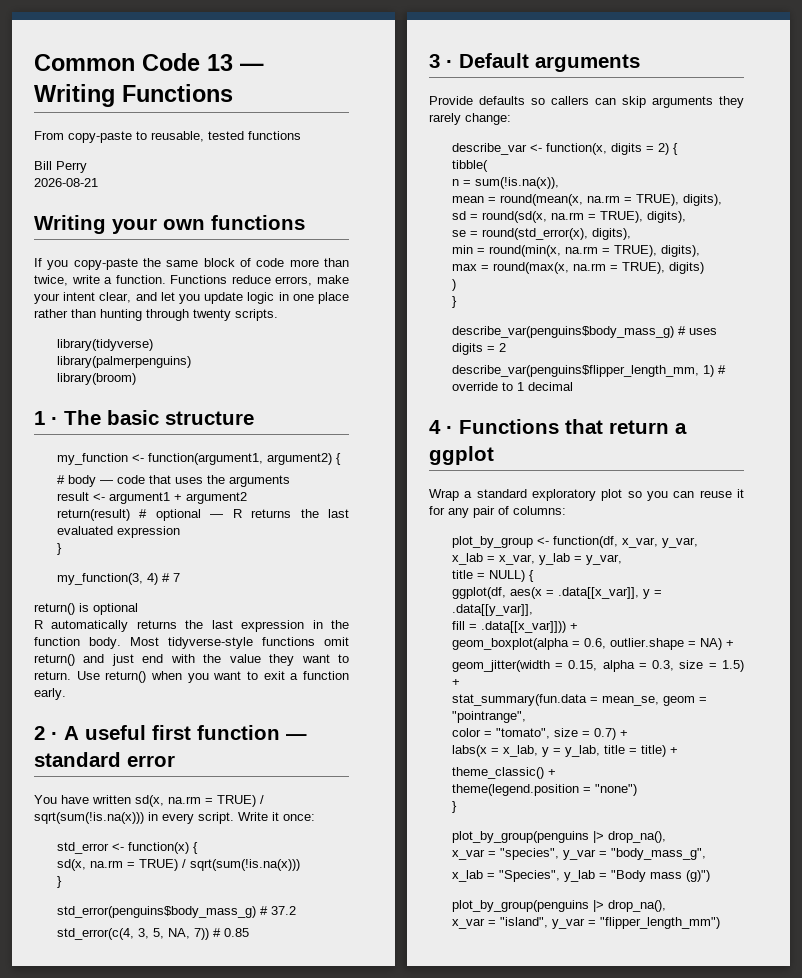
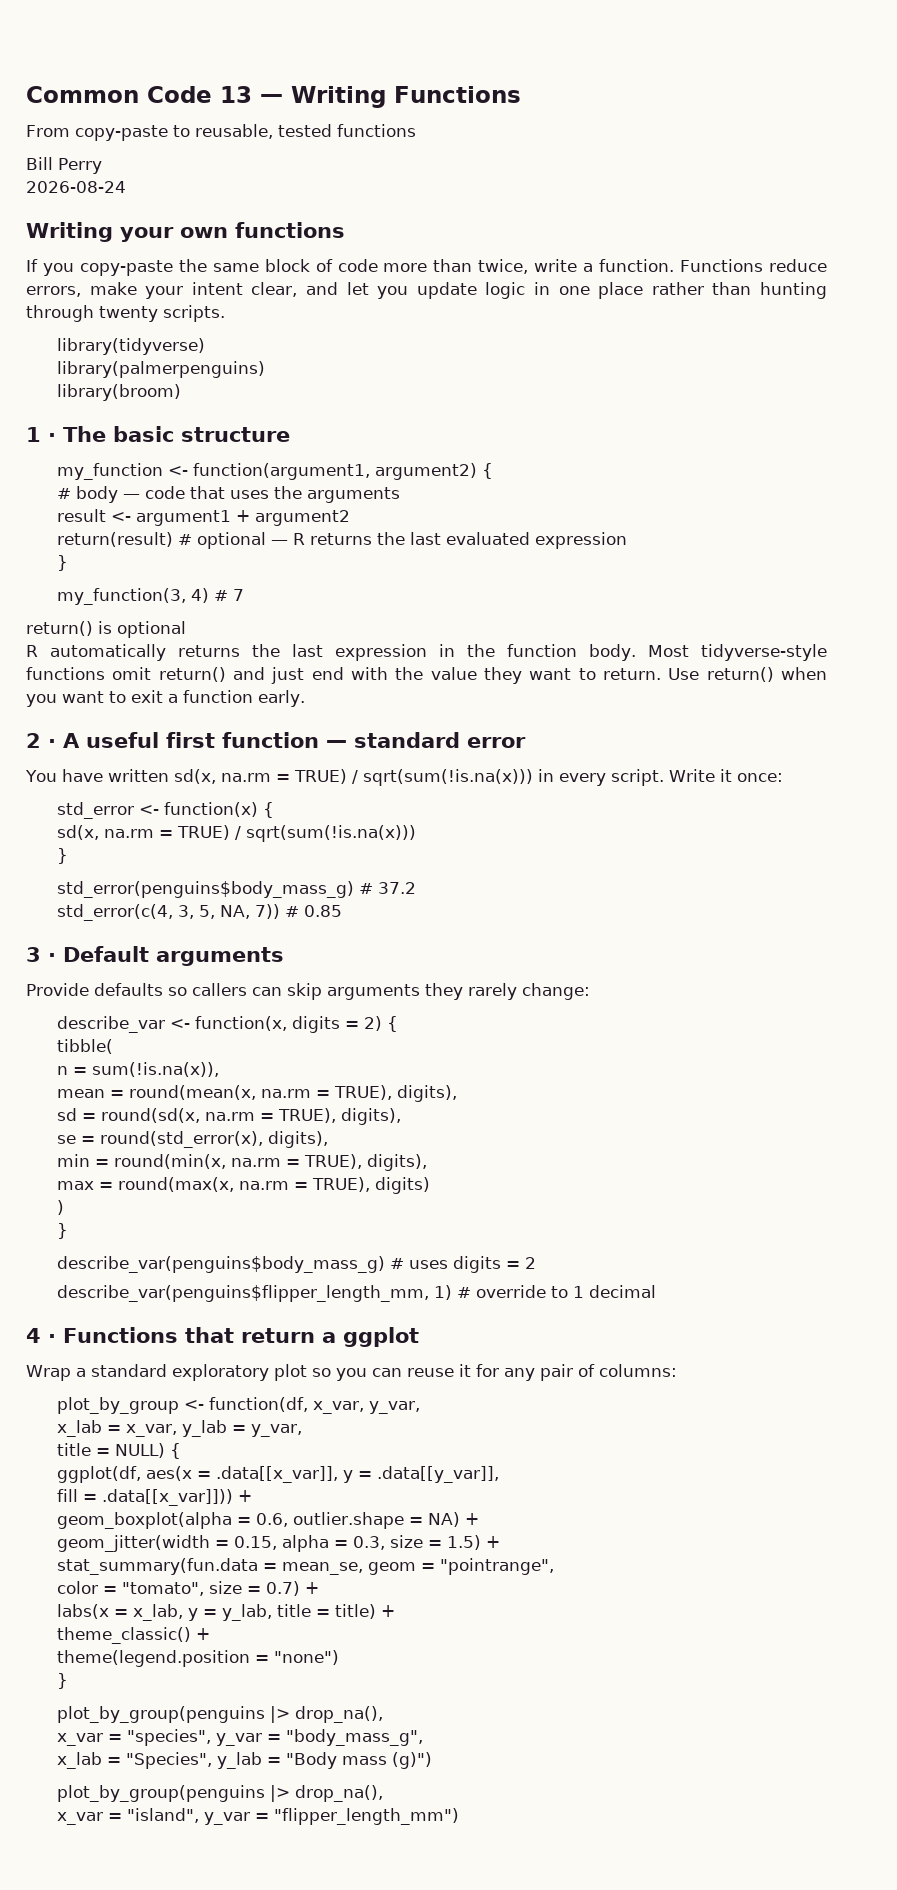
[34,178,98,187] 2026-08-21 -> [26,181,126,193] 2026-08-24

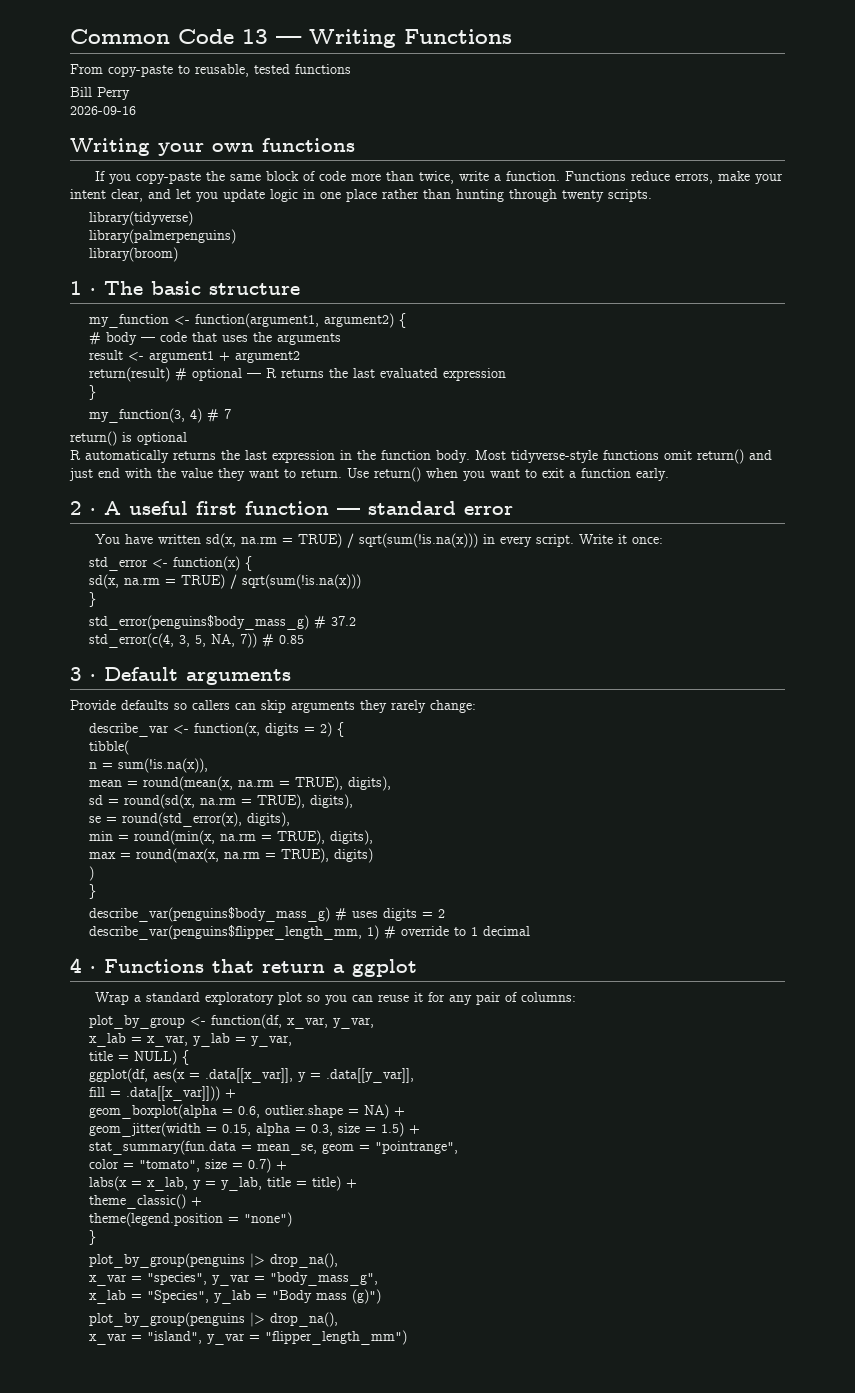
[26,181,126,193] 2026-08-24 -> [70,106,136,115] 2026-09-16

